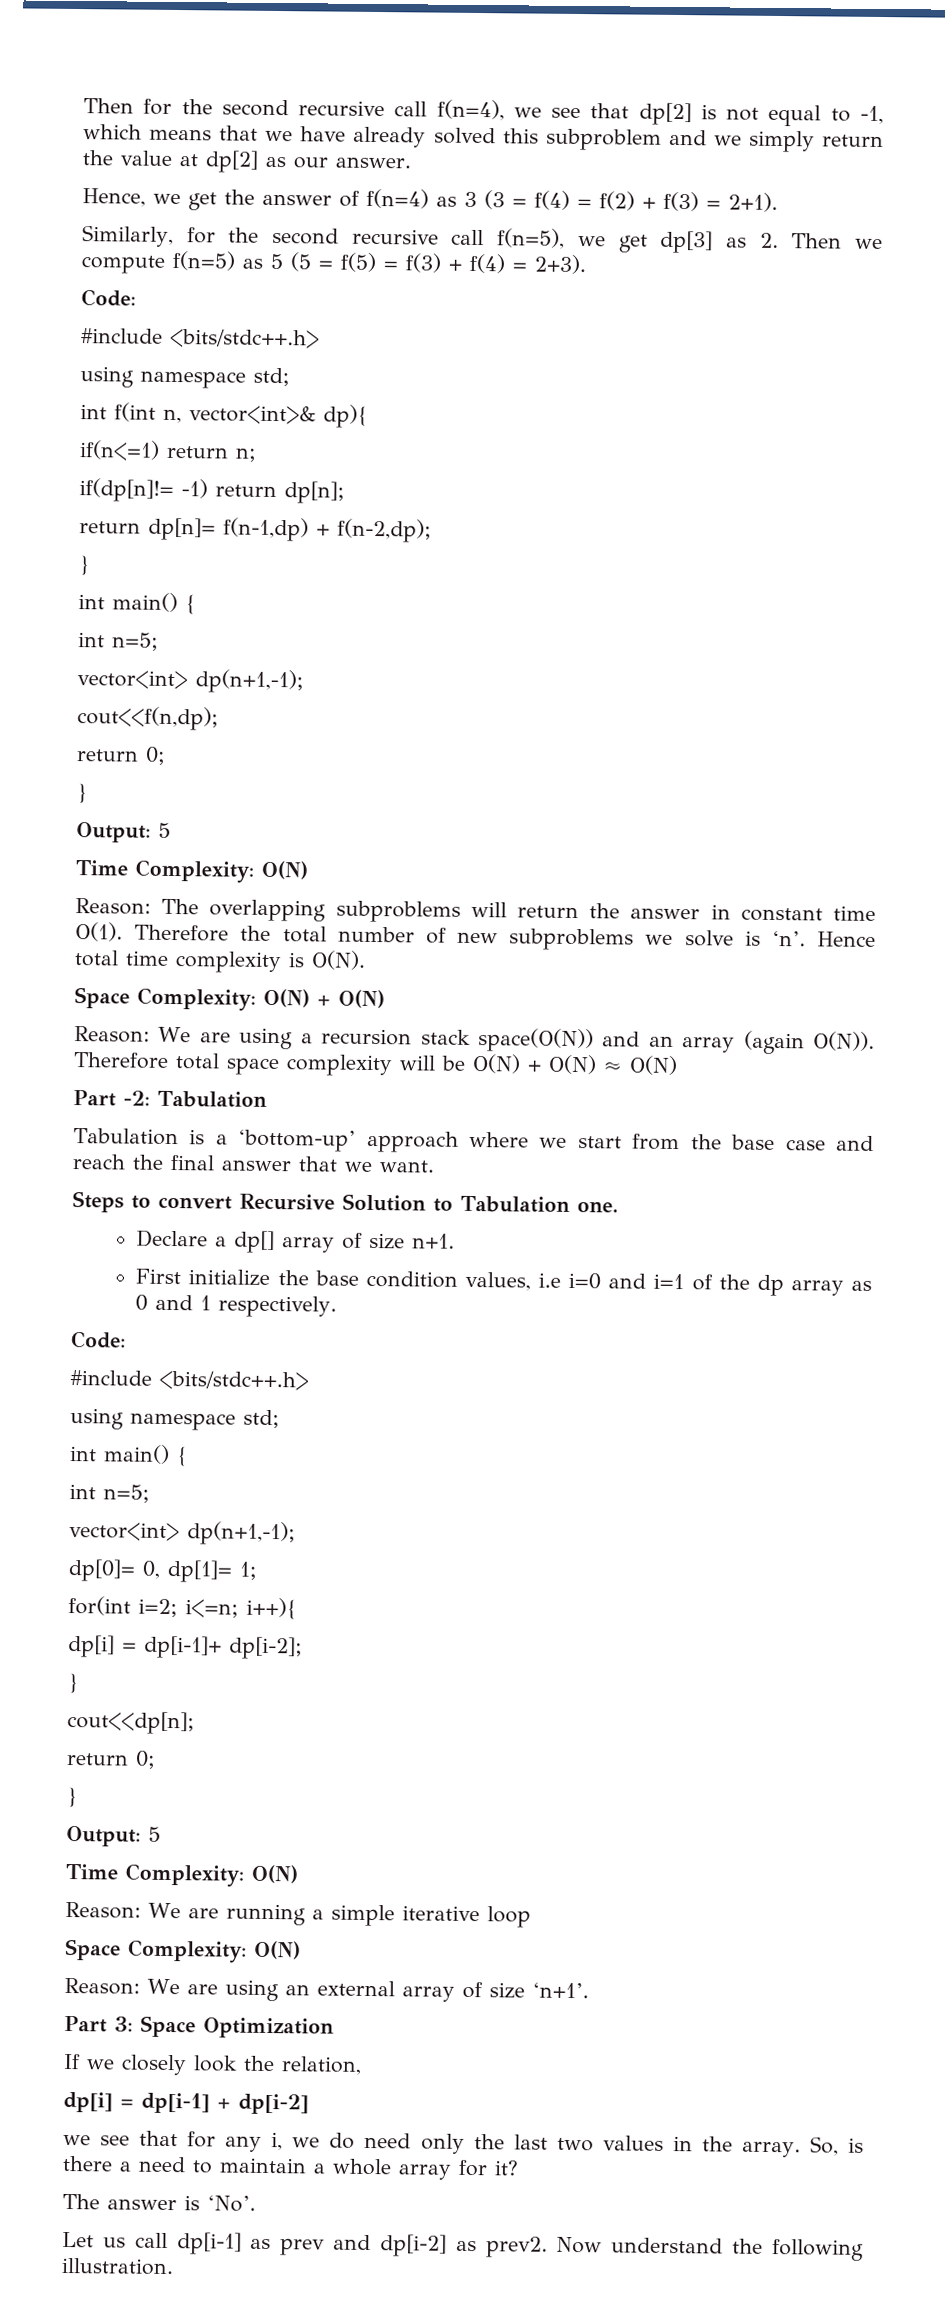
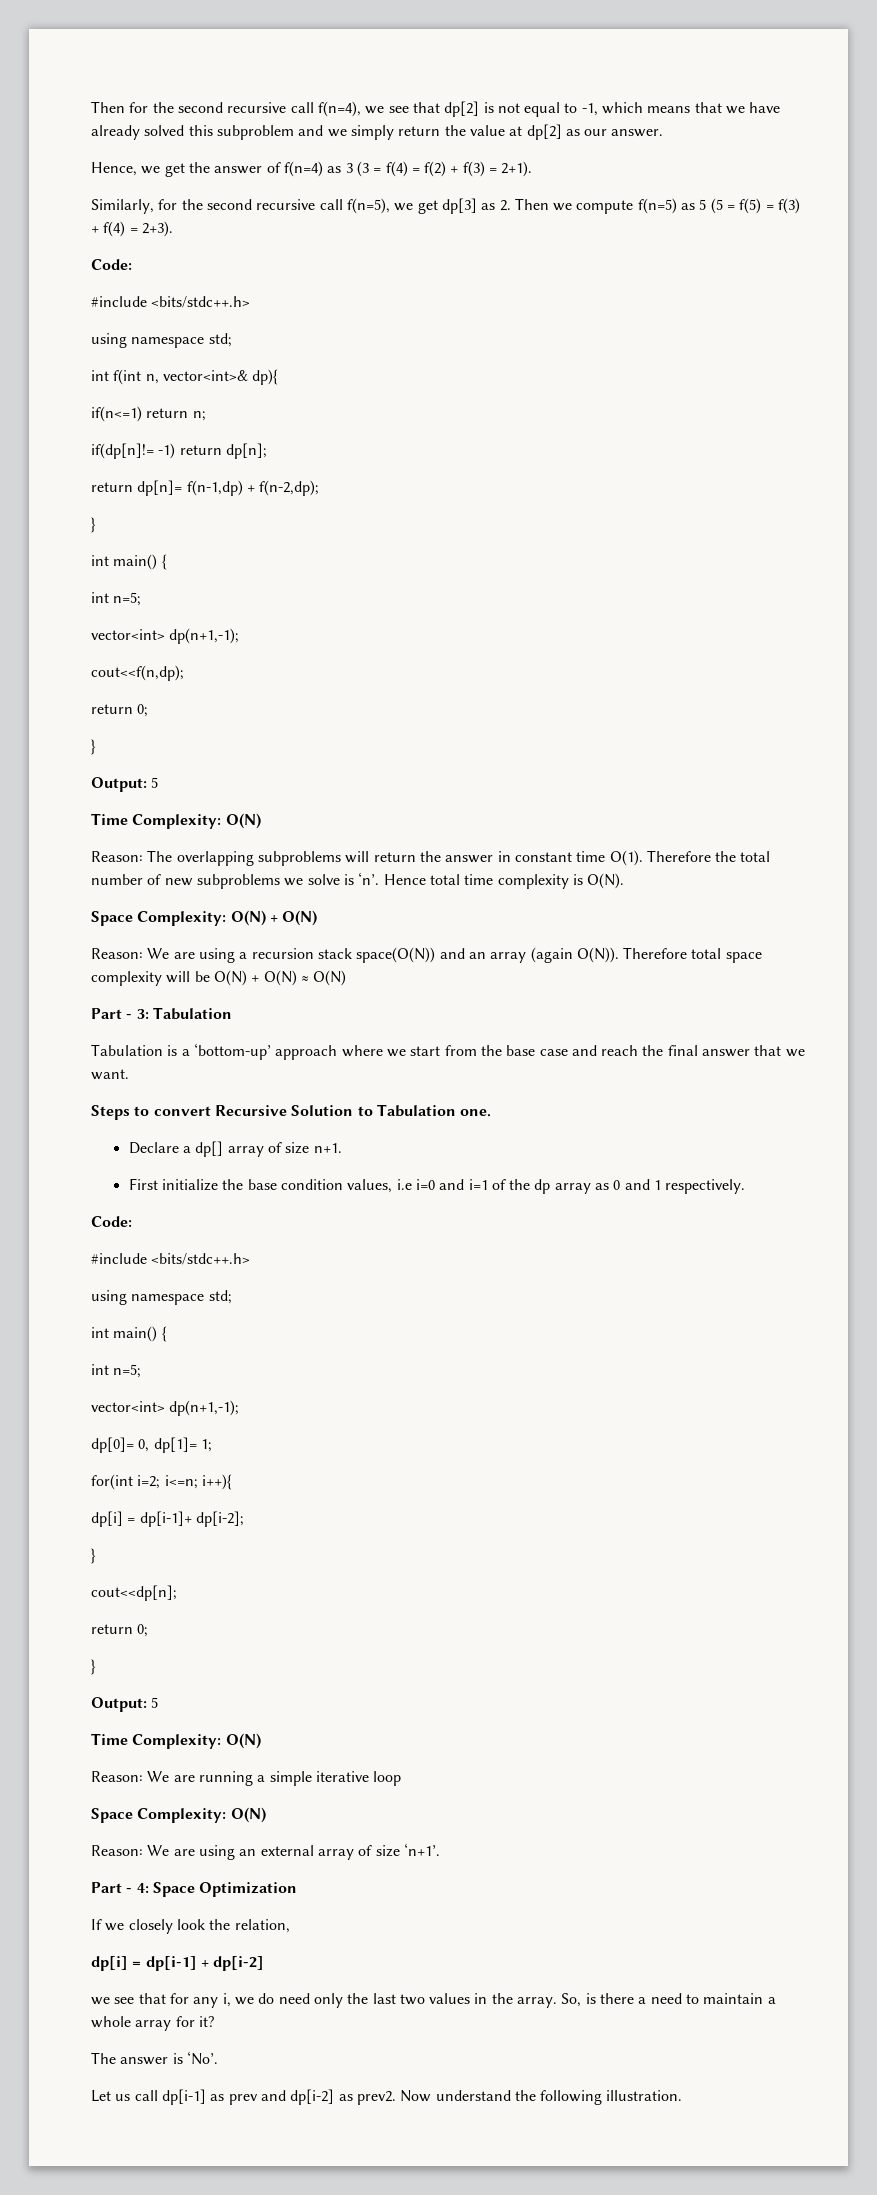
[122,1090,150,1106] -2: -> [126,1009,149,1019] - 3:
[113,2016,133,2032] 3: -> [126,1883,149,1893] - 4:

